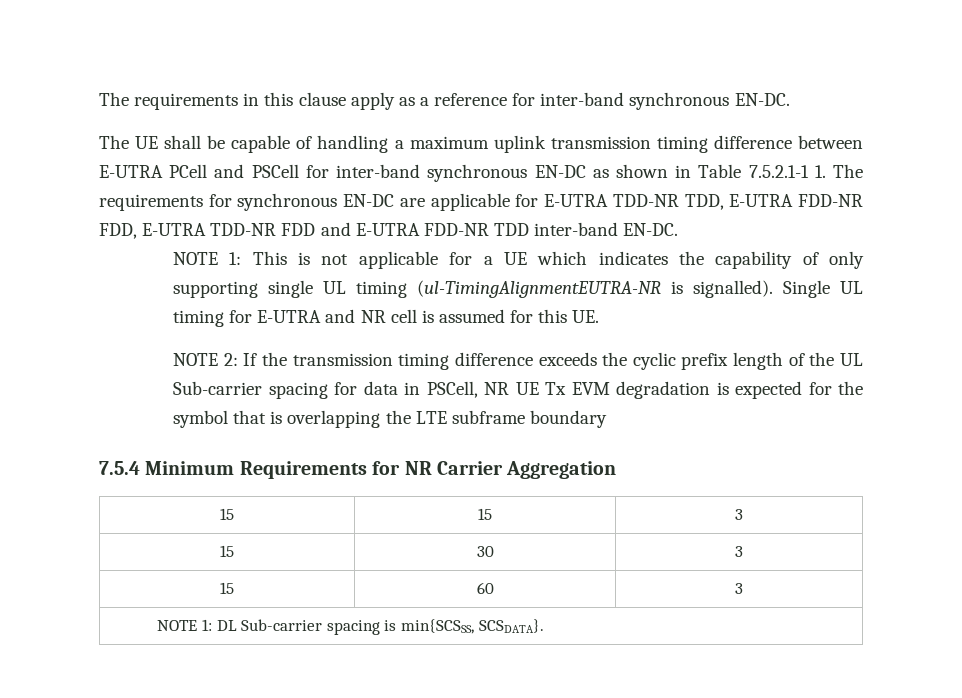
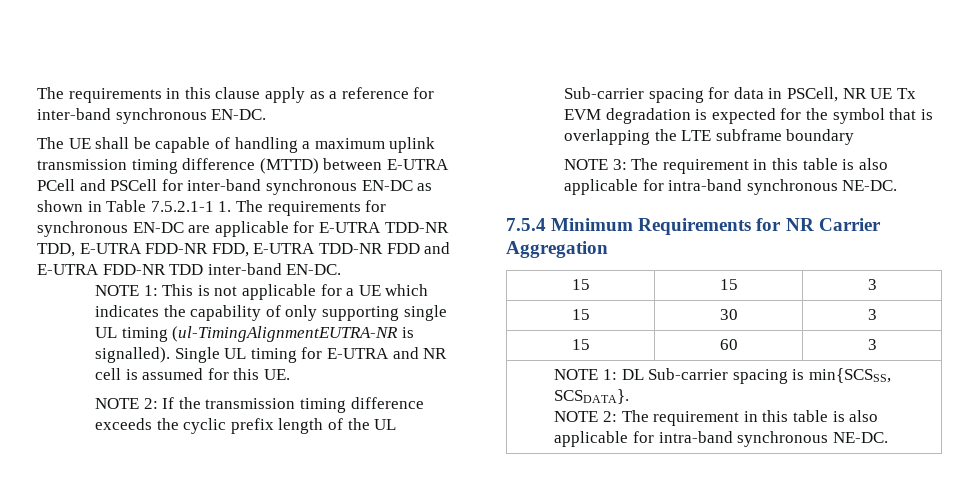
(792, 142) none -> [259,158,319,174] (MTTD)
(607, 419) none -> [564,158,888,174] [564,179,898,195] // NOTE 3: The requirement in this table is also applicable for intra-band synchronous NE-DC.
(544, 626) none -> [554,410,879,426] [554,431,888,447] // NOTE 2: The requirement in this table is also applicable for intra-band synchronous NE-DC.

